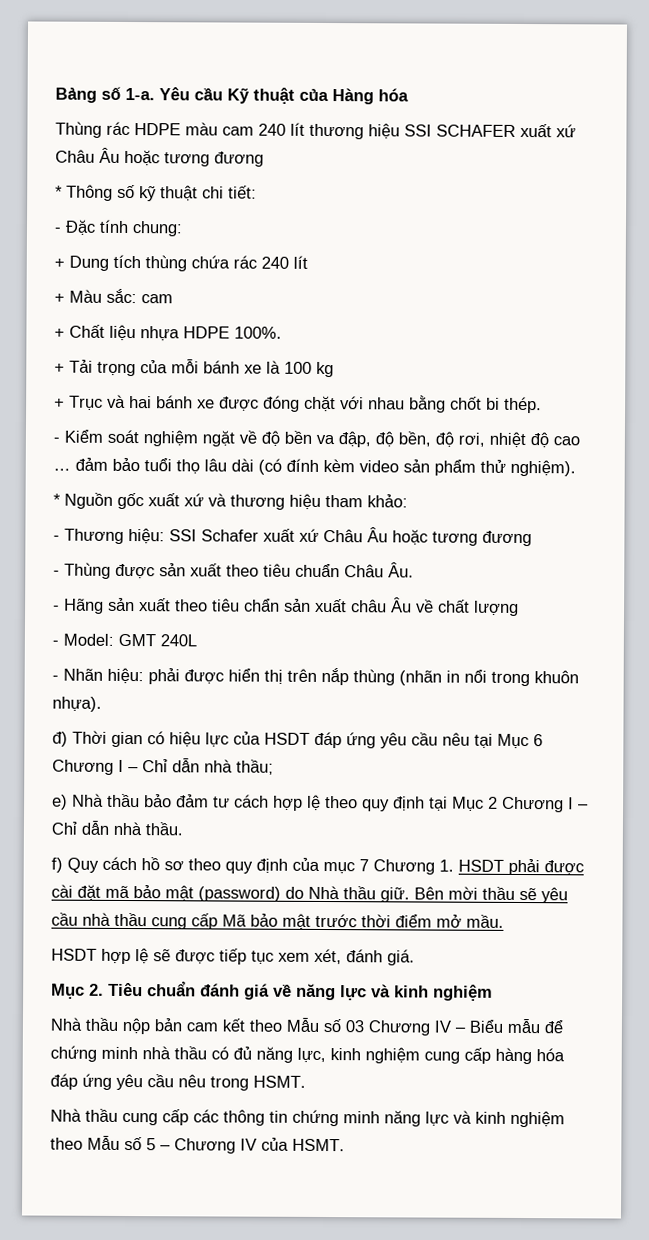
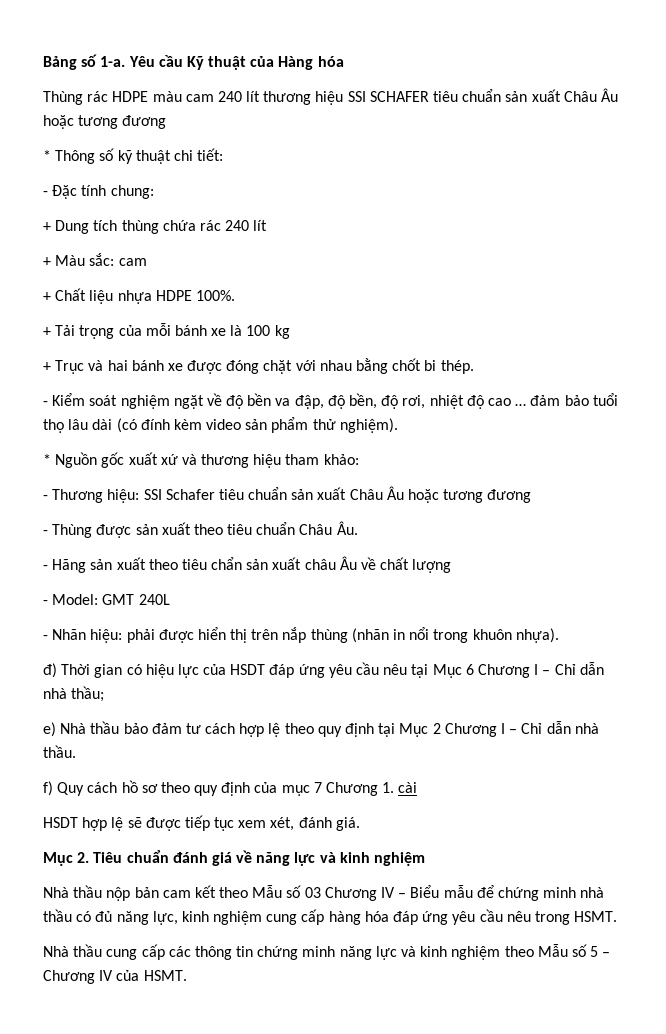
[520,123,576,138] xuất xứ -> [433,89,561,102] tiêu chuẩn sản xuất
[263,528,319,542] xuất xứ -> [218,487,347,500] tiêu chuẩn sản xuất
[458,858,584,876] [51,884,568,904] [51,912,504,930] HSDT phải được cài đặt mã bảo mật (password) do Nhà thầu giữ. Bên mời thầu sẽ yêu cầu nhà thầu cung cấp Mã bảo mật trước thời điểm mở mầu. -> [398,782,418,793] cài

